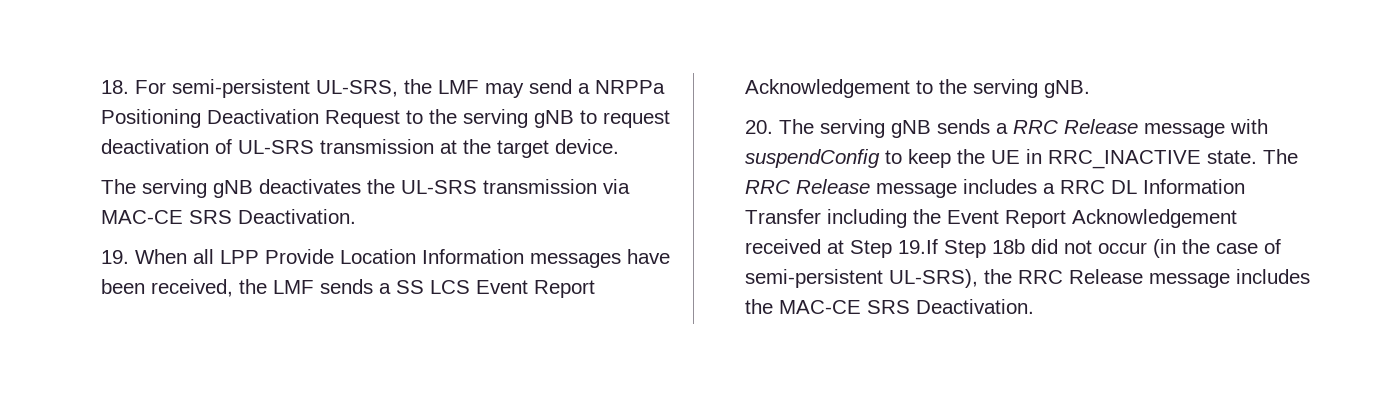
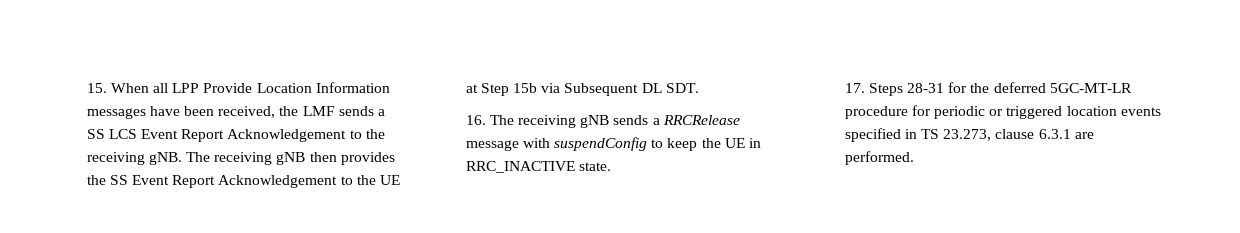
[101,79,666,98] [101,109,671,128] [101,139,620,158] [101,179,631,198] [101,209,357,224] [101,250,130,264] 18. For semi-persistent UL-SRS, the LMF may send a NRPPa Positioning Deactivation Request to the serving gNB to request deactivation of UL-SRS transmission at the target device. // The serving gNB deactivates the UL-SRS transmission via MAC-CE SRS Deactivation. // 19. -> [86,83,107,93] 15.
[973,79,1039,98] serving -> [86,152,145,165] receiving
[745,119,886,138] // 20. The serving -> [186,152,395,165] [86,175,400,188] [465,83,699,96] [465,115,577,128] The receiving gNB then provides the SS Event Report Acknowledgement to the UE at Step 15b via Subsequent DL SDT. // 16. The receiving
[1013,119,1139,134] RRC Release -> [662,115,740,125] RRCRelease
[1263,149,1299,164] [745,179,1246,198] [745,209,1238,228] [745,239,1282,258] [745,269,1311,288] [745,299,1035,314] The RRC Release message includes a RRC DL Information Transfer including the Event Report Acknowledgement received at Step 19.If Step 18b did not occur (in the case of semi-persistent UL-SRS), the RRC Release message includes the MAC-CE SRS Deactivation. -> [844,82,1132,96] [844,105,1161,119] [844,128,1094,142] [844,151,914,165] // 17. Steps 28-31 for the deferred 5GC-MT-LR procedure for periodic or triggered location events specified in TS 23.273, clause 6.3.1 are performed.

